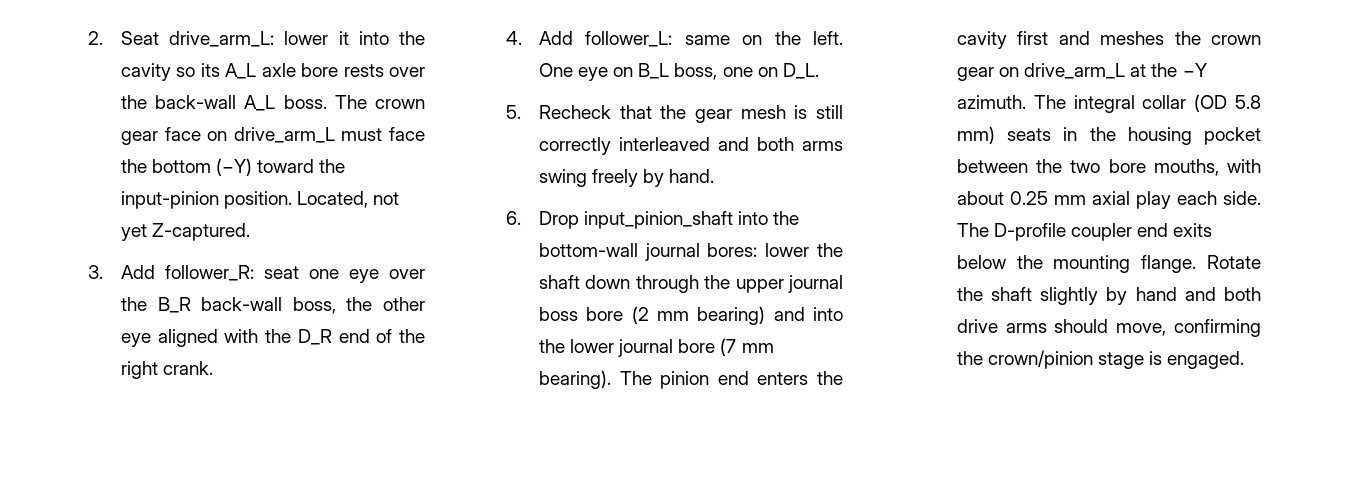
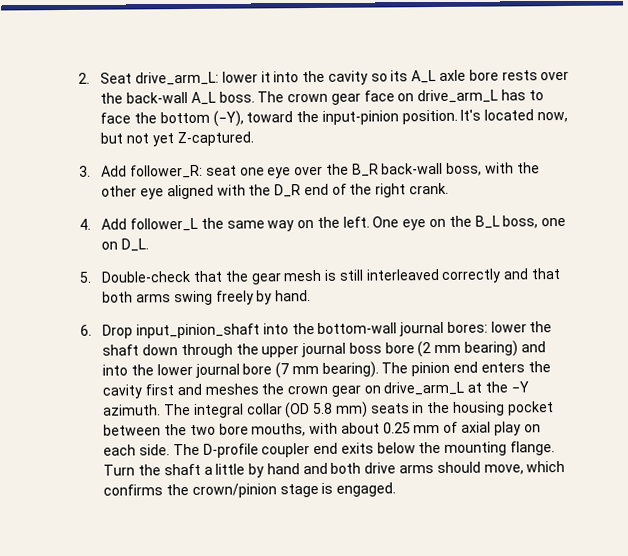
[341,128,383,141] must -> [500,89,544,101] has to
[216,158,253,176] (−Y) -> [212,110,244,127] (−Y),
[297,191,369,208] Located, -> [460,109,568,123] [100,132,124,144] It's located now, but
(336, 305) none -> [484,162,514,174] with
[585,31,730,47] follower_L: same -> [129,217,295,232] follower_L the same way
(634, 72) none -> [448,215,472,227] the
[538,105,611,119] Recheck -> [101,270,192,283] Double-check
[538,137,749,155] correctly interleaved and -> [365,268,561,283] interleaved correctly and that
(1086, 200) none -> [443,421,459,433] of
(1171, 200) none -> [523,424,541,433] on
[1207,255,1261,269] [956,287,1099,305] Rotate the shaft slightly -> [103,463,246,476] Turn the shaft a little
[1174,319,1261,337] confirming -> [526,460,566,473] [103,484,164,496] which confirms

